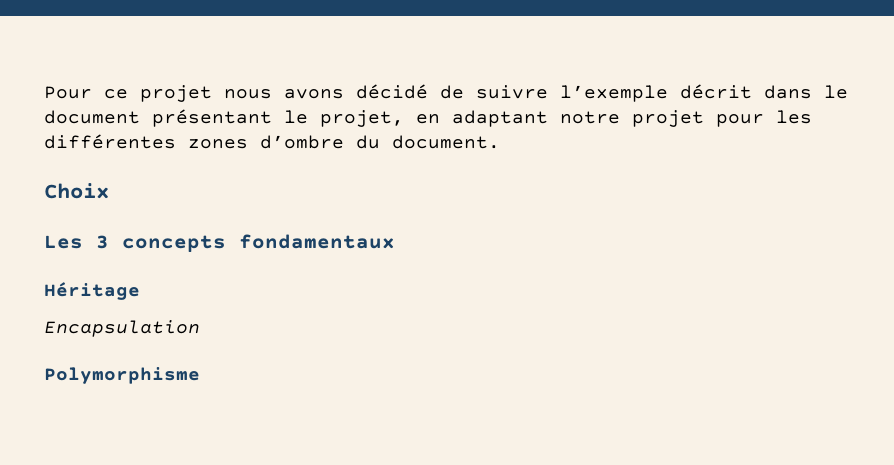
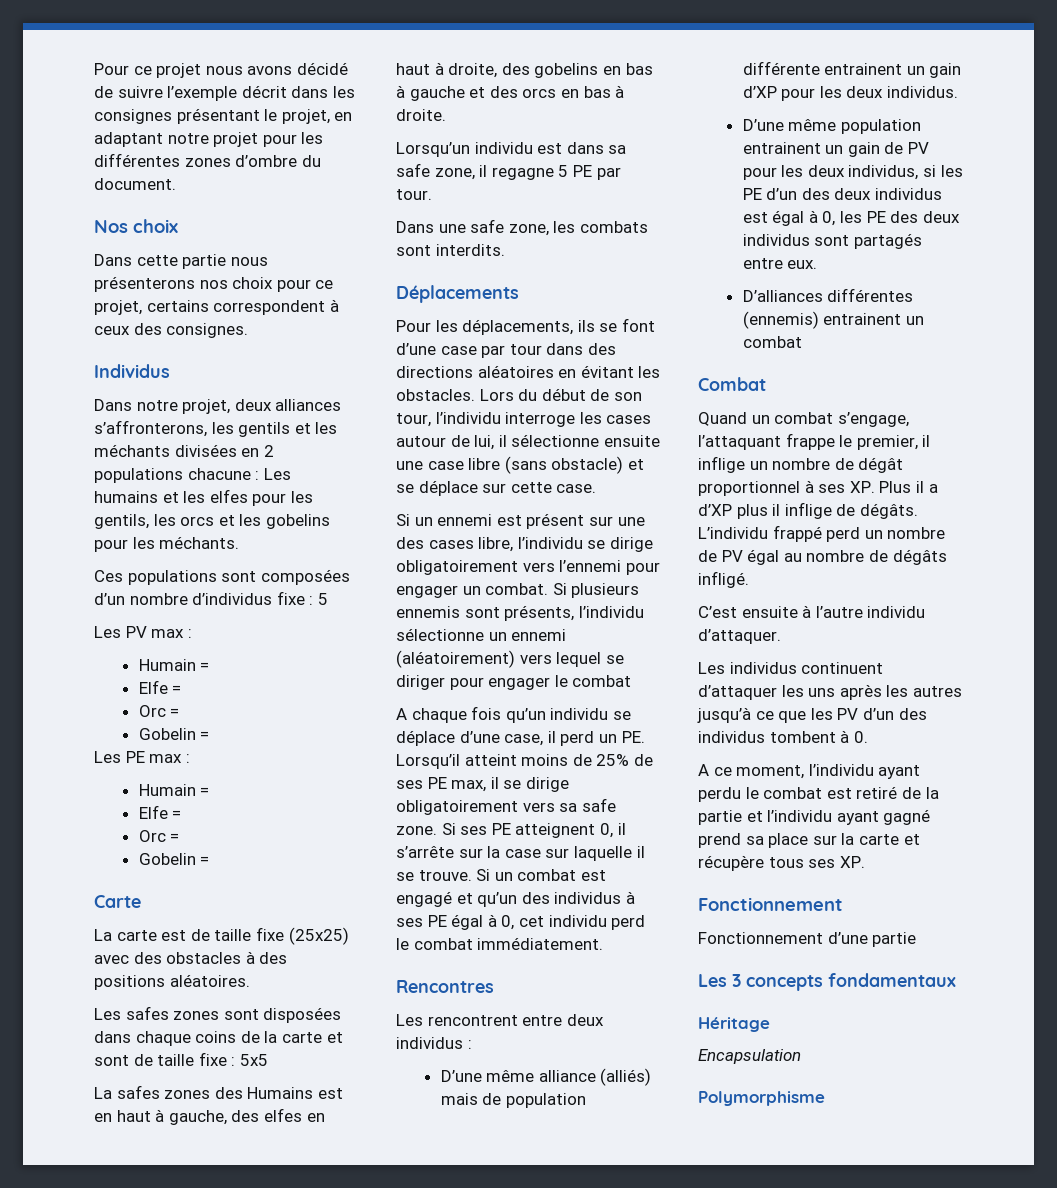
[824,85,848,99] [44,110,140,124] le document -> [332,86,355,98] [94,109,172,124] les consignes
[44,183,109,199] Choix -> [94,219,178,233] [94,254,268,269] [94,276,334,292] [94,299,339,315] [94,323,249,338] [94,364,170,378] [94,399,342,414] [94,420,338,437] [94,444,274,457] [94,468,291,483] [94,489,313,506] [94,514,330,529] [94,536,240,552] [94,569,350,585] [94,591,328,605] [94,626,192,638] [138,659,210,671] [138,680,182,694] [138,705,180,717] [138,728,210,740] [94,751,190,763] [138,784,210,796] [138,805,182,819] [138,830,180,842] [138,853,210,865] [94,895,141,908] [94,927,349,945] [94,951,288,964] [94,974,250,990] [94,1006,342,1023] [94,1031,343,1046] [94,1052,268,1066] [94,1085,343,1099] [94,1108,325,1125] [396,62,653,78] [396,85,625,101] [396,109,446,121] [396,142,627,157] [396,163,621,180] [396,189,432,200] [396,219,648,236] [396,244,505,256] [396,285,519,303] [396,318,655,335] [396,343,616,358] [396,365,661,378] [396,388,642,401] [396,412,652,427] [396,434,660,450] [396,456,644,474] [396,480,597,496] [396,513,645,529] [396,537,653,552] [396,560,660,575] [396,583,640,598] [396,605,644,621] [396,628,567,641] [396,650,624,668] [396,675,632,690] [396,706,631,723] [396,730,645,746] [396,754,653,769] [396,777,569,792] [396,798,616,815] [396,823,626,838] [396,846,645,861] [396,869,606,881] [396,891,635,907] [396,914,646,930] [396,937,604,950] [396,980,494,993] [396,1014,604,1026] [396,1037,472,1049] [440,1068,652,1086] [440,1093,586,1108] [742,61,962,78] [742,86,958,101] [742,119,921,134] [742,142,929,157] [742,165,963,180] [742,188,942,200] [742,210,960,226] [742,233,922,249] [742,258,818,269] [742,288,914,302] [742,311,924,329] [742,336,802,348] [698,377,766,391] [698,412,909,427] [698,433,931,450] [698,456,904,473] [698,480,938,496] [698,502,918,519] [698,525,946,542] [698,549,947,565] [698,571,749,588] [698,605,926,618] [698,629,781,644] [698,662,884,674] [698,684,962,700] [697,707,927,723] [698,730,868,743] [698,764,921,779] [698,786,939,802] [698,809,931,825] [698,833,920,848] [698,855,865,871] [698,897,843,911] [698,932,917,947] Nos choix // Dans cette partie nous présenterons nos choix pour ce projet, certains correspondent à ceux des consignes. // Individus // Dans notre projet, deux alliances s’affronterons, les gentils et les méchants divisées en 2 populations chacune : Les humains et les elfes pour les gentils, les orcs et les gobelins pour les méchants. // Ces populations sont composées d’un nombre d’individus fixe : 5 // Les PV max : // Humain = // Elfe = // Orc = // Gobelin = // Les PE max : // Humain = // Elfe = // Orc = // Gobelin = // Carte // La carte est de taille fixe (25x25) avec des obstacles à des positions aléatoires. // Les safes zones sont disposées dans chaque coins de la carte et sont de taille fixe : 5x5 // La safes zones des Humains est en haut à gauche, des elfes en haut à droite, des gobelins en bas à gauche et des orcs en bas à droite. // Lorsqu’un individu est dans sa safe zone, il regagne 5 PE par tour. // Dans une safe zone, les combats sont interdits. // Déplacements // Pour les déplacements, ils se font d’une case par tour dans des directions aléatoires en évitant les obstacles. Lors du début de son tour, l’individu interroge les cases autour de lui, il sélectionne ensuite une case libre (sans obstacle) et se déplace sur cette case. // Si un ennemi est présent sur une des cases libre, l’individu se dirige obligatoirement vers l’ennemi pour engager un combat. Si plusieurs ennemis sont présents, l’individu sélectionne un ennemi (aléatoirement) vers lequel se diriger pour engager le combat // A chaque fois qu’un individu se déplace d’une case, il perd un PE. Lorsqu’il atteint moins de 25% de ses PE max, il se dirige obligatoirement vers sa safe zone. Si ses PE atteignent 0, il s’arrête sur la case sur laquelle il se trouve. Si un combat est engagé et qu’un des individus à ses PE égal à 0, cet individu perd le combat immédiatement. // Rencontres // Les rencontrent entre deux individus : // D’une même alliance (alliés) mais de population différente entrainent un gain d’XP pour les deux individus. // D’une même population entrainent un gain de PV pour les deux individus, si les PE d’un des deux individus est égal à 0, les PE des deux individus sont partagés entre eux. // D’alliances différentes (ennemis) entrainent un combat // Combat // Quand un combat s’engage, l’attaquant frappe le premier, il inflige un nombre de dégât proportionnel à ses XP. Plus il a d’XP plus il inflige de dégâts. L’individu frappé perd un nombre de PV égal au nombre de dégâts infligé. // C’est ensuite à l’autre individu d’attaquer. // Les individus continuent d’attaquer les uns après les autres jusqu’à ce que les PV d’un des individus tombent à 0. // A ce moment, l’individu ayant perdu le combat est retiré de la partie et l’individu ayant gagné prend sa place sur la carte et récupère tous ses XP. // Fonctionnement // Fonctionnement d’une partie

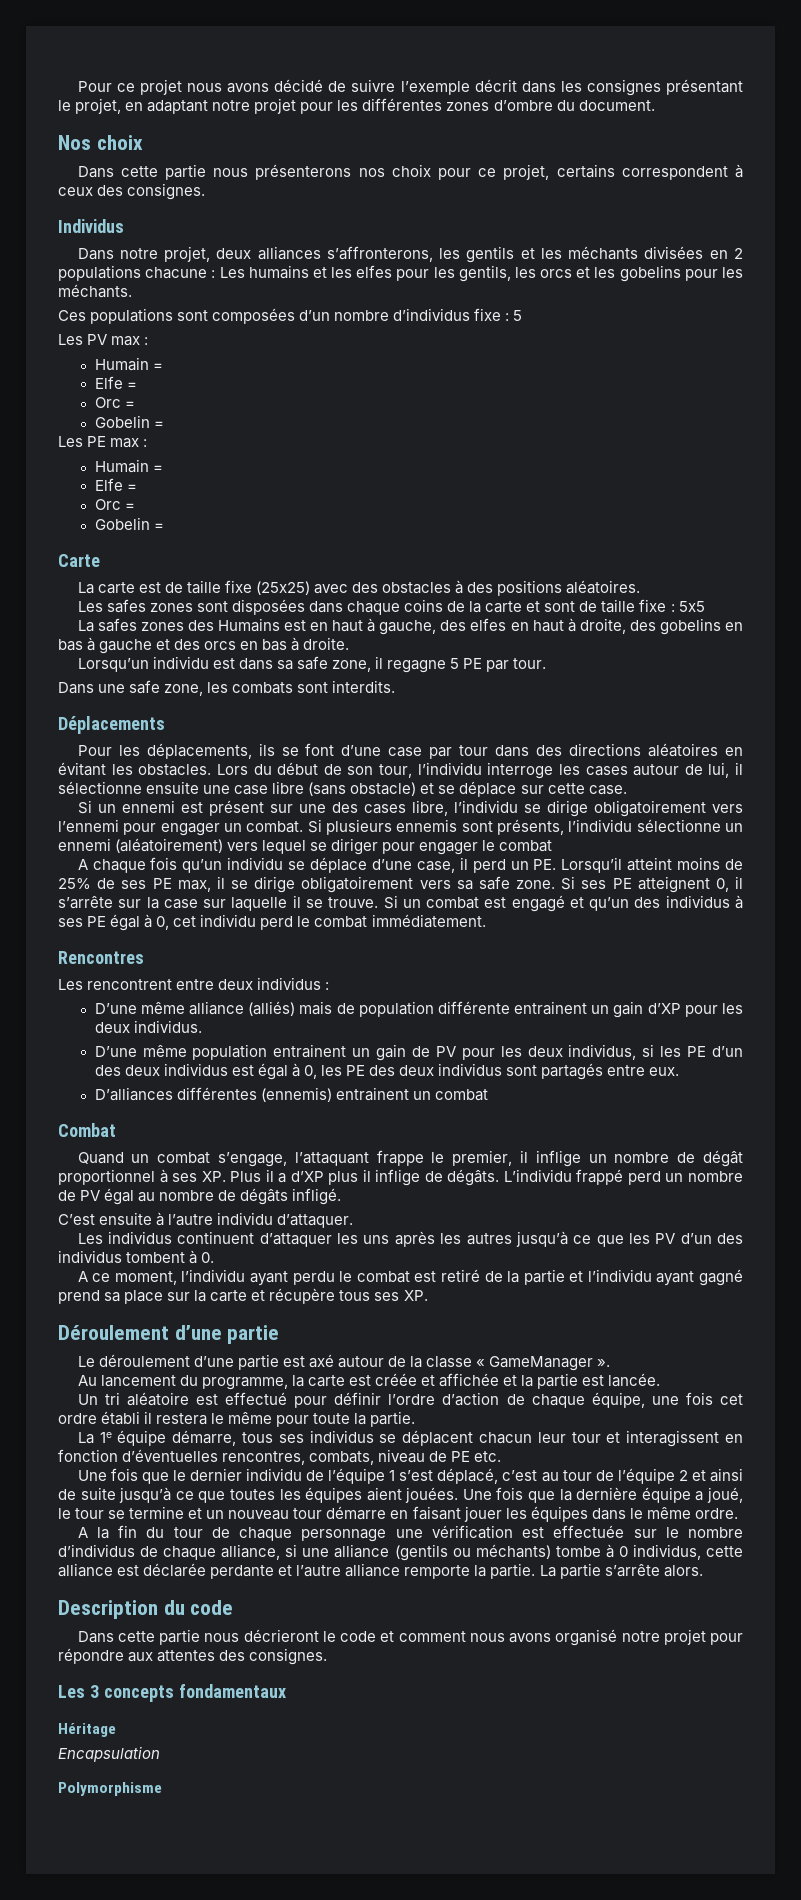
[698,897,843,911] [698,932,917,947] Fonctionnement // Fonctionnement d’une partie -> [58,1325,280,1344] [77,1354,611,1371] [77,1373,661,1390] [77,1392,744,1408] [58,1411,416,1427] [77,1430,743,1447] [58,1449,502,1465] [77,1468,743,1484] [58,1487,743,1503] [58,1506,738,1522] [77,1525,743,1542] [58,1544,743,1561] [58,1563,703,1579] [58,1600,234,1619] [77,1629,743,1646] [58,1648,328,1665] Déroulement d’une partie // Le déroulement d’une partie est axé autour de la classe « GameManager ». // Au lancement du programme, la carte est créée et affichée et la partie est lancée. // Un tri aléatoire est effectué pour définir l’ordre d’action de chaque équipe, une fois cet ordre établi il restera le même pour toute la partie. // La 1e équipe démarre, tous ses individus se déplacent chacun leur tour et interagissent en fonction d’éventuelles rencontres, combats, niveau de PE etc. // Une fois que le dernier individu de l’équipe 1 s’est déplacé, c’est au tour de l’équipe 2 et ainsi de suite jusqu’à ce que toutes les équipes aient jouées. Une fois que la dernière équipe a joué, le tour se termine et un nouveau tour démarre en faisant jouer les équipes dans le même ordre. // A la fin du tour de chaque personnage une vérification est effectuée sur le nombre d’individus de chaque alliance, si une alliance (gentils ou méchants) tombe à 0 individus, cette alliance est déclarée perdante et l’autre alliance remporte la partie. La partie s’arrête alors. // Description du code // Dans cette partie nous décrieront le code et comment nous avons organisé notre projet pour répondre aux attentes des consignes.

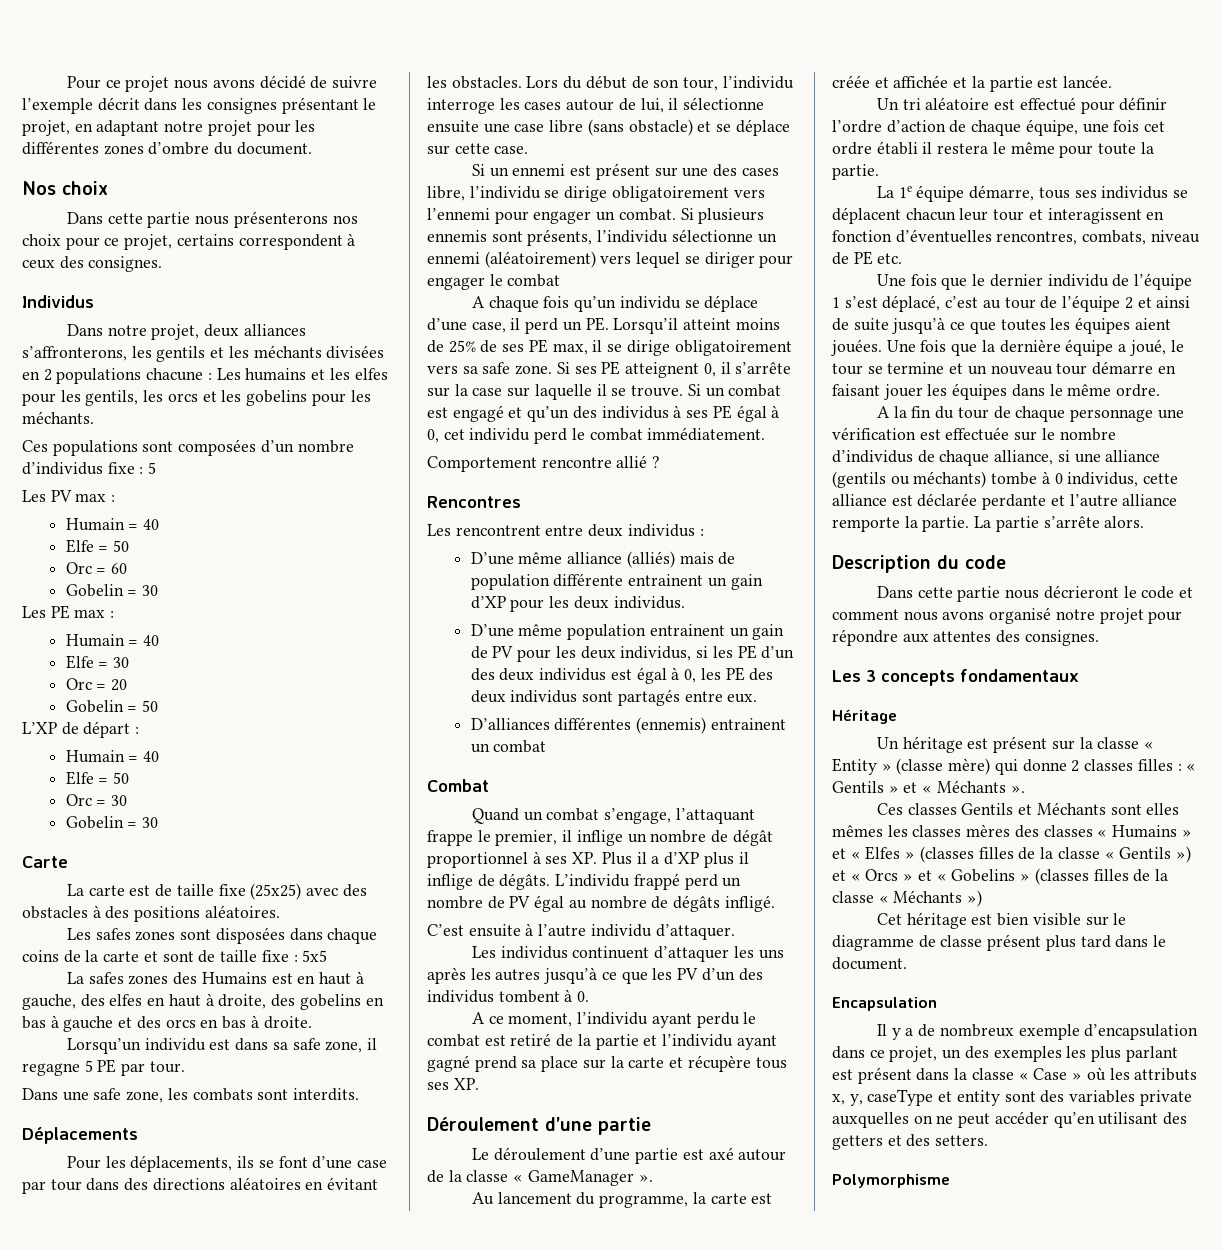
[94,376,137,389] [94,397,135,408] [94,415,164,428] // Elfe = // Orc = // Gobelin = -> [143,519,160,530] [65,539,130,553] [65,562,128,574] [65,584,159,597] 40 // Elfe = 50 // Orc = 60 // Gobelin = 30
[94,478,137,491] [94,499,135,510] [94,517,164,530] // Elfe = // Orc = // Gobelin = -> [143,635,160,646] [65,655,130,669] [65,678,128,691] [65,700,159,713] [22,721,140,738] [65,750,160,763] [65,771,130,785] [65,794,128,806] [65,816,159,829] 40 // Elfe = 30 // Orc = 20 // Gobelin = 50 // L’XP de départ : // Humain = 40 // Elfe = 50 // Orc = 30 // Gobelin = 30
(486, 921) none -> [427,455,661,472] // Comportement rencontre allié ?
[58,1746,160,1762] Encapsulation -> [876,736,1154,753] [832,758,1197,775] [832,780,1025,793] [876,802,1180,815] [832,824,1192,838] [832,846,1191,863] [832,868,1168,885] [832,890,983,907] [876,912,1127,929] [832,934,1167,951] [832,957,907,970] [832,997,937,1011] [876,1024,1199,1040] [832,1046,1178,1062] [832,1067,1198,1084] [832,1089,1192,1106] [832,1111,1188,1128] [832,1134,989,1150] Un héritage est présent sur la classe « Entity » (classe mère) qui donne 2 classes filles : « Gentils » et « Méchants ». // Ces classes Gentils et Méchants sont elles mêmes les classes mères des classes « Humains » et « Elfes » (classes filles de la classe « Gentils ») et « Orcs » et « Gobelins » (classes filles de la classe « Méchants ») // Cet héritage est bien visible sur le diagramme de classe présent plus tard dans le document. // Encapsulation // Il y a de nombreux exemple d’encapsulation dans ce projet, un des exemples les plus parlant est présent dans la classe « Case » où les attributs x, y, caseType et entity sont des variables private auxquelles on ne peut accéder qu’en utilisant des getters et des setters.

